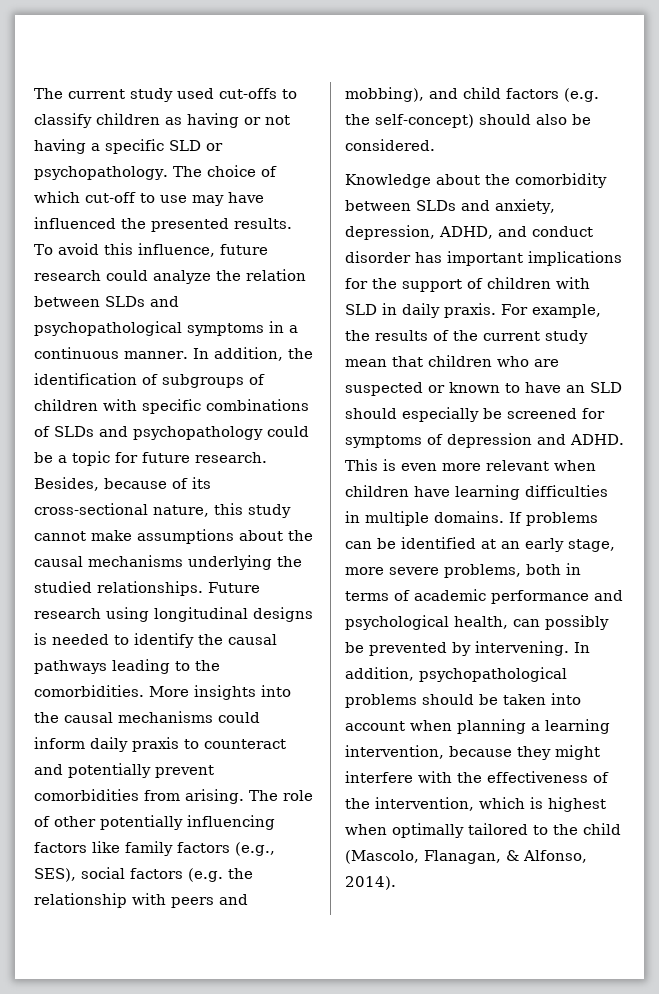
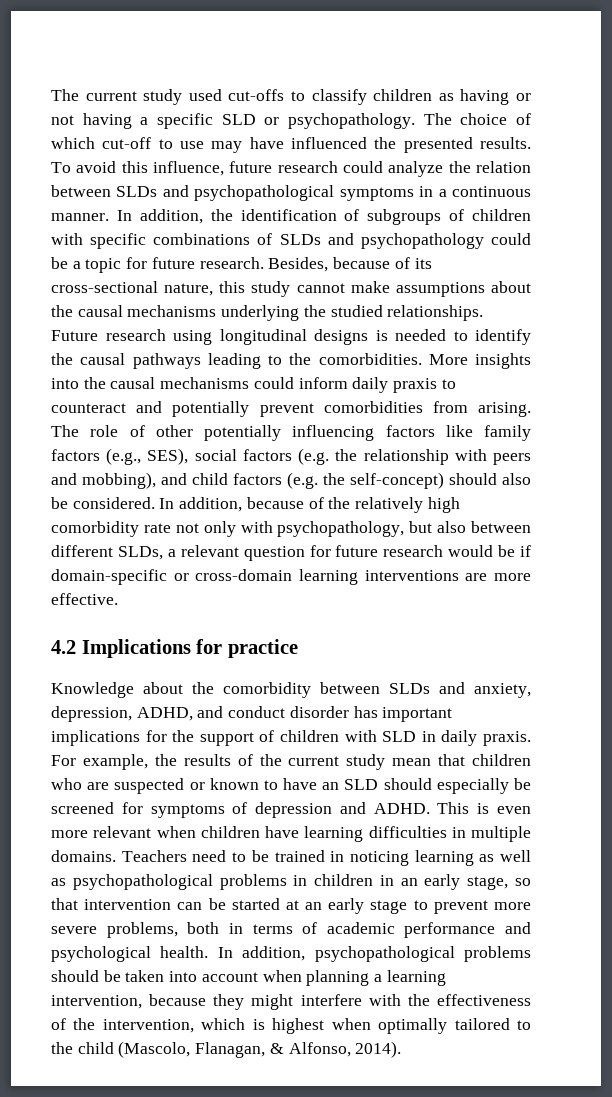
(435, 145) none -> [159,497,460,513] [51,521,531,537] [51,545,531,561] [51,569,531,585] [51,593,118,605] [51,639,298,658] In addition, because of the relatively high comorbidity rate not only with psychopathology, but also between different SLDs, a relevant question for future research would be if domain-specific or cross-domain learning interventions are more effective. // 4.2 Implications for practice
[509,512,598,526] If problems -> [121,850,531,866] [51,874,531,890] [51,898,172,910] Teachers need to be trained in noticing learning as well as psychopathological problems in children in an early stage, so that intervention
[401,537,476,549] identified -> [231,898,280,910] started
[568,539,615,552] stage, -> [370,900,488,914] stage to prevent
[454,615,609,630] [345,641,569,656] health, can possibly be prevented by intervening. -> [160,946,209,958] health.

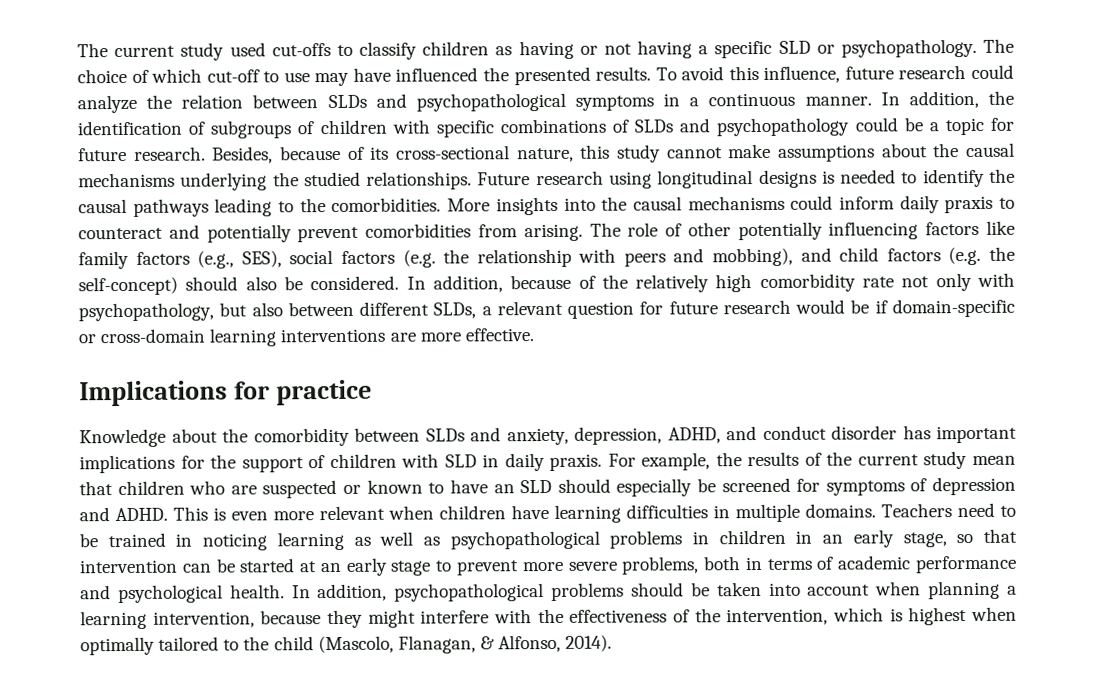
[51,640,76,654] 4.2 -> (534, 335) none

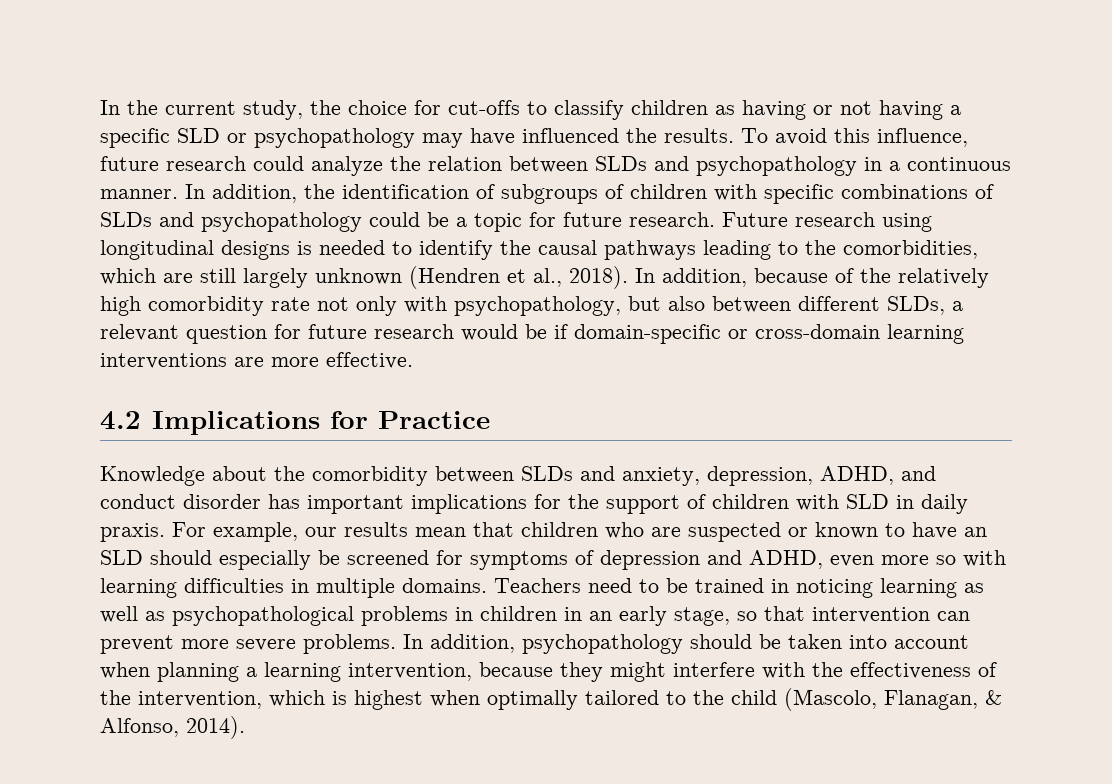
[77,42,266,61] The current study used -> [100,100,441,120] In the current study, the choice for
[840,38,1014,58] [77,68,310,84] psychopathology. The choice of which cut-off to use -> [254,128,415,148] psychopathology
[513,66,591,86] presented -> (657, 135) none
[415,92,654,112] psychopathological symptoms -> [696,156,857,176] psychopathology
[212,142,1015,164] [78,171,473,191] Besides, because of its cross-sectional nature, this study cannot make assumptions about the causal mechanisms underlying the studied relationships. -> (715, 219) none
[331,195,1015,216] [78,220,1016,243] [78,246,1016,270] [78,275,400,296] comorbidities. More insights into the causal mechanisms could inform daily praxis to counteract and potentially prevent comorbidities from arising. The role of other potentially influencing factors like family factors (e.g., SES), social factors (e.g. the relationship with peers and mobbing), and child factors (e.g. the self-concept) should also be considered. -> [843,240,978,259] [100,266,628,289] comorbidities, which are still largely unknown (Hendren et al., 2018).
(534, 335) none -> [100,411,141,430] 4.2
[275,379,372,406] practice -> [377,411,490,429] Practice
[715,451,968,470] the results of the current study -> [305,522,408,537] our results
[115,504,549,522] ADHD. This is even more relevant when children have -> [749,550,1006,569] ADHD, even more so with
[215,555,1018,576] [80,582,625,604] be started at an early stage to prevent more severe problems, both in terms of academic performance and psychological health. In addition, psychopathological problems -> [100,634,683,654] prevent more severe problems. In addition, psychopathology

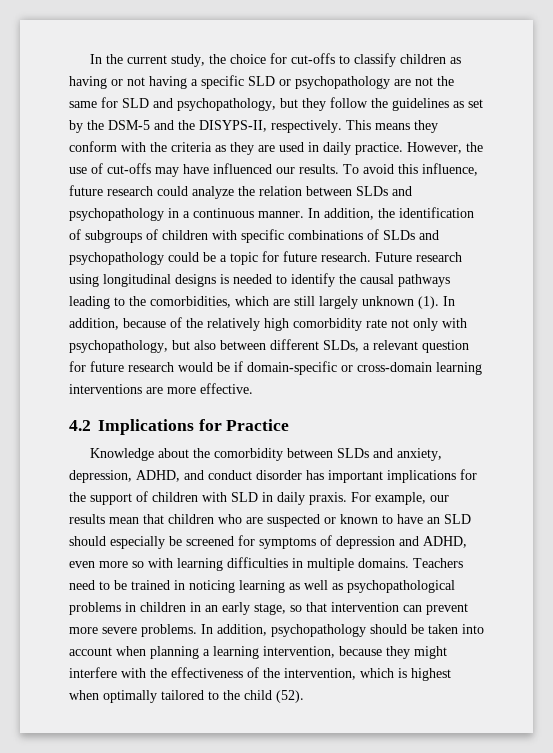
(415, 138) none -> [394,76,454,86] [69,97,483,111] [69,120,438,133] [69,141,483,155] [69,163,151,174] are not the same for SLD and psychopathology, but they follow the guidelines as set by the DSM-5 and the DISYPS-II, respectively. This means they conform with the criteria as they are used in daily practice. However, the use of cut-offs
[626,128,657,143] the -> [276,167,295,174] our
[409,266,628,289] (Hendren et al., 2018). -> [418,296,439,309] (1).
[784,688,1002,711] [100,716,245,739] (Mascolo, Flanagan, & Alfonso, 2014). -> [276,690,304,703] (52).

